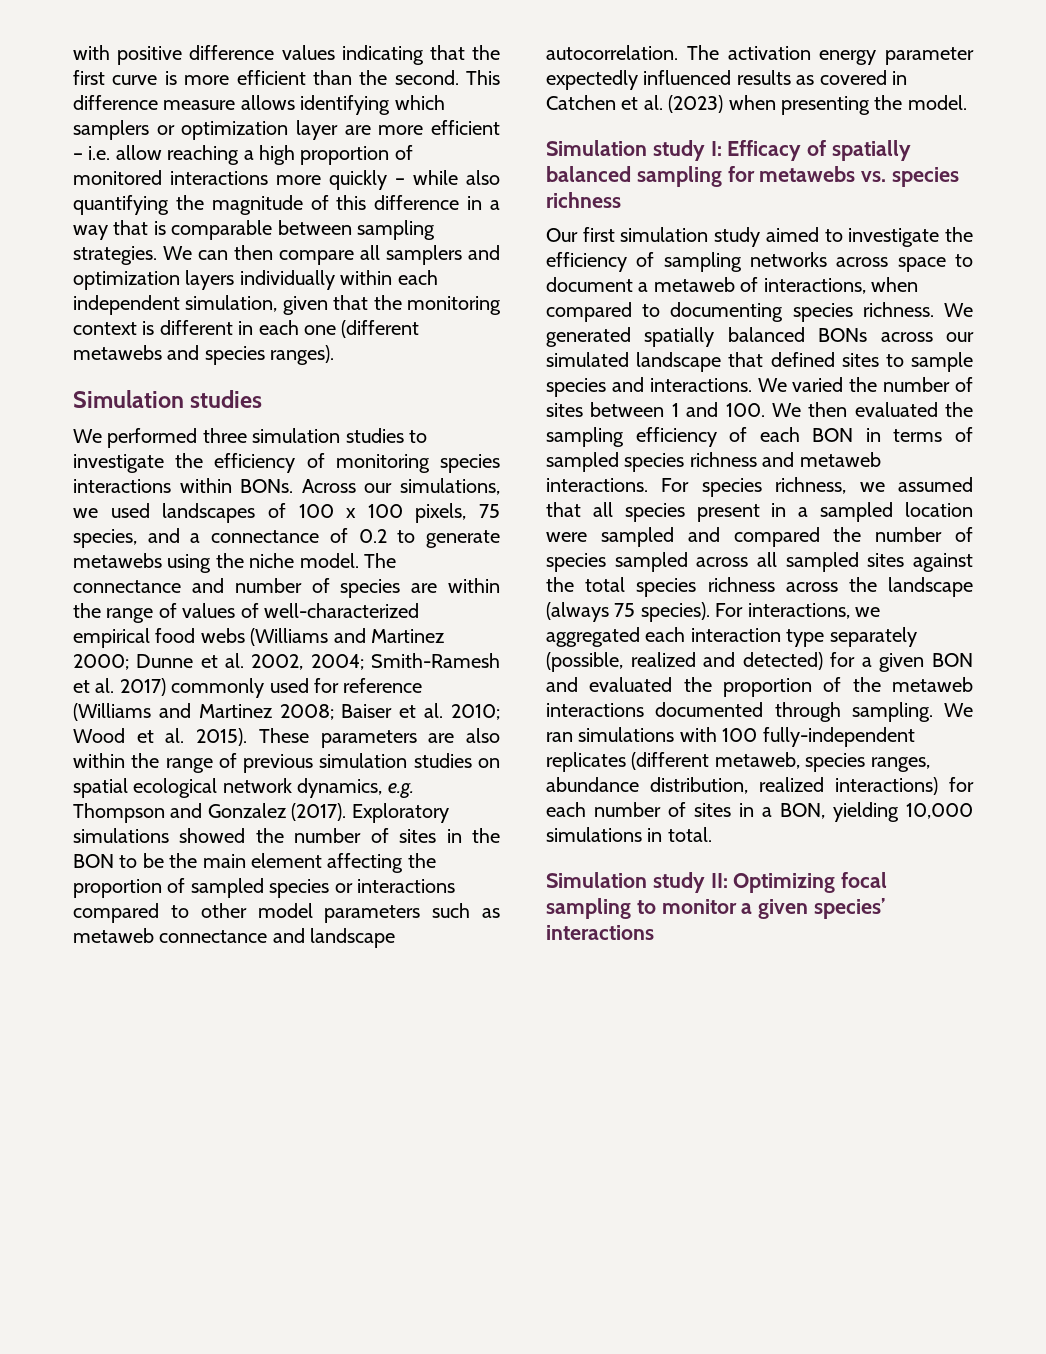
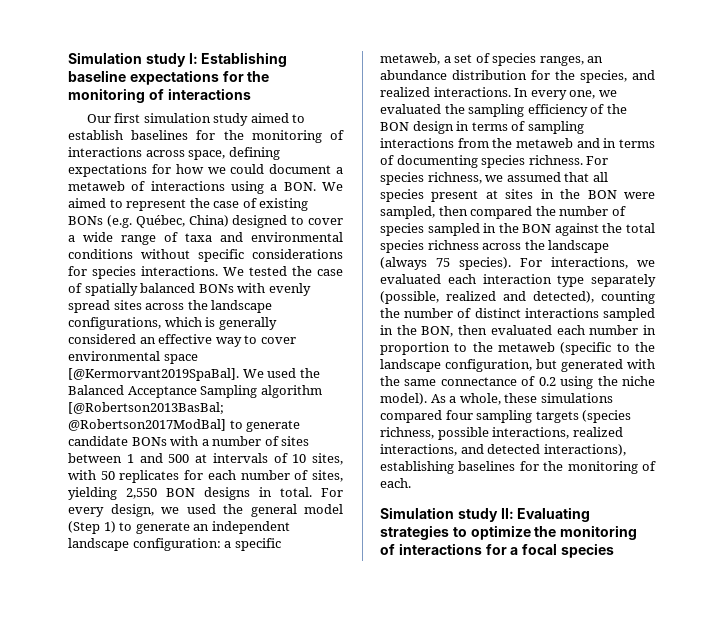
[73,45,501,65] [73,70,500,85] [73,95,445,115] [73,120,501,140] [73,145,413,165] [73,170,500,190] [73,195,500,215] [73,220,435,240] [73,245,500,265] [73,270,438,290] [73,295,501,315] [73,320,420,338] [73,345,335,365] [73,390,263,408] [73,428,427,448] [73,453,500,473] [73,478,500,495] [73,503,500,523] [73,528,500,548] [73,553,396,573] [73,578,500,598] [73,603,419,623] [73,628,444,648] [73,653,501,670] [73,678,423,698] [73,703,500,721] [73,728,500,748] [73,753,500,773] [73,778,414,799] [73,803,449,823] [73,828,501,843] [73,853,436,873] [73,878,455,898] [73,903,500,923] [73,928,396,948] [546,45,974,65] [546,70,907,90] [546,95,967,115] [546,140,912,161] [546,166,960,187] [546,192,621,208] with positive difference values indicating that the first curve is more efficient than the second. This difference measure allows identifying which samplers or optimization layer are more efficient – i.e. allow reaching a high proportion of monitored interactions more quickly – while also quantifying the magnitude of this difference in a way that is comparable between sampling strategies. We can then compare all samplers and optimization layers individually within each independent simulation, given that the monitoring context is different in each one (different metawebs and species ranges). // Simulation studies // We performed three simulation studies to investigate the efficiency of monitoring species interactions within BONs. Across our simulations, we used landscapes of 100 x 100 pixels, 75 species, and a connectance of 0.2 to generate metawebs using the niche model. The connectance and number of species are within the range of values of well-characterized empirical food webs (Williams and Martinez 2000; Dunne et al. 2002, 2004; Smith-Ramesh et al. 2017) commonly used for reference (Williams and Martinez 2008; Baiser et al. 2010; Wood et al. 2015). These parameters are also within the range of previous simulation studies on spatial ecological network dynamics, e.g. Thompson and Gonzalez (2017). Exploratory simulations showed the number of sites in the BON to be the main element affecting the proportion of sampled species or interactions compared to other model parameters such as metaweb connectance and landscape autocorrelation. The activation energy parameter expectedly influenced results as covered in Catchen et al. (2023) when presenting the model. // Simulation study I: Efficacy of spatially balanced sampling for metawebs vs. species richness -> [68,52,288,67] [68,70,270,85] [68,88,251,103] Simulation study I: Establishing baseline expectations for the monitoring of interactions
[848,227,973,247] [546,252,973,272] [546,277,918,294] [546,302,973,322] [546,327,974,347] [546,352,973,372] [546,377,878,397] investigate the efficiency of sampling networks across space to document a metaweb of interactions, when compared to documenting species richness. We generated spatially balanced BONs across our simulated landscape that defined sites to sample species and interactions. We varied the -> [68,130,344,143] [68,147,280,160] [68,164,343,177] [68,181,344,194] [68,198,309,211] [68,215,343,228] [68,232,343,245] [68,249,343,262] [68,266,343,279] [68,283,311,296] [68,300,273,313] [68,317,277,330] [68,334,296,347] [68,351,198,364] [68,368,320,381] [68,385,322,398] [68,402,224,414] [68,419,301,432] [68,436,209,446] establish baselines for the monitoring of interactions across space, defining expectations for how we could document a metaweb of interactions using a BON. We aimed to represent the case of existing BONs (e.g. Québec, China) designed to cover a wide range of taxa and environmental conditions without specific considerations for species interactions. We tested the case of spatially balanced BONs with evenly spread sites across the landscape configurations, which is generally considered an effective way to cover environmental space [@Kermorvant2019SpaBal]. We used the Balanced Acceptance Sampling algorithm [@Robertson2013BasBal; @Robertson2017ModBal] to generate candidate BONs with a
[725,402,848,417] 100. We then -> [168,453,343,465] [68,470,343,483] [68,487,343,500] [68,504,343,517] [68,521,290,534] [68,538,281,551] [380,53,604,66] [380,70,655,83] [380,87,617,100] 500 at intervals of 10 sites, with 50 replicates for each number of sites, yielding 2,550 BON designs in total. For every design, we used the general model (Step 1) to generate an independent landscape configuration: a specific metaweb, a set of species ranges, an abundance distribution for the species, and realized interactions. In every one, we
[759,427,973,442] [546,452,881,472] [546,478,648,492] each BON in terms of sampled species richness and metaweb interactions. -> [606,104,627,114] [380,121,584,134] [380,138,655,148] [380,155,583,168] the BON design in terms of sampling interactions from the metaweb and in terms of documenting species richness.
[771,502,973,522] [546,527,720,547] in a sampled location were sampled and -> [485,189,655,199] [380,206,468,219] at sites in the BON were sampled, then
[696,552,905,572] across all sampled sites -> [483,223,552,233] in the BON
[546,627,640,647] aggregated -> [380,274,441,284] evaluated
[742,652,973,672] [546,677,973,697] [546,702,973,722] [546,727,915,747] [546,752,930,772] [546,777,974,795] [546,802,973,822] [546,827,712,842] [546,872,888,893] [546,898,886,919] [546,925,654,940] detected) for a given BON and evaluated the proportion of the metaweb interactions documented through sampling. We ran simulations with 100 fully-independent replicates (different metaweb, species ranges, abundance distribution, realized interactions) for each number of sites in a BON, yielding 10,000 simulations in total. // Simulation study II: Optimizing focal sampling to monitor a given species’ interactions -> [533,291,655,304] [380,308,655,321] [380,325,656,337] [380,342,655,355] [380,359,655,372] [380,376,655,389] [380,393,613,405] [380,410,632,423] [380,427,623,440] [380,444,626,456] [380,461,656,474] [380,478,411,488] [380,507,591,522] [380,525,638,540] [380,543,614,558] detected), counting the number of distinct interactions sampled in the BON, then evaluated each number in proportion to the metaweb (specific to the landscape configuration, but generated with the same connectance of 0.2 using the niche model). As a whole, these simulations compared four sampling targets (species richness, possible interactions, realized interactions, and detected interactions), establishing baselines for the monitoring of each. // Simulation study II: Evaluating strategies to optimize the monitoring of interactions for a focal species

